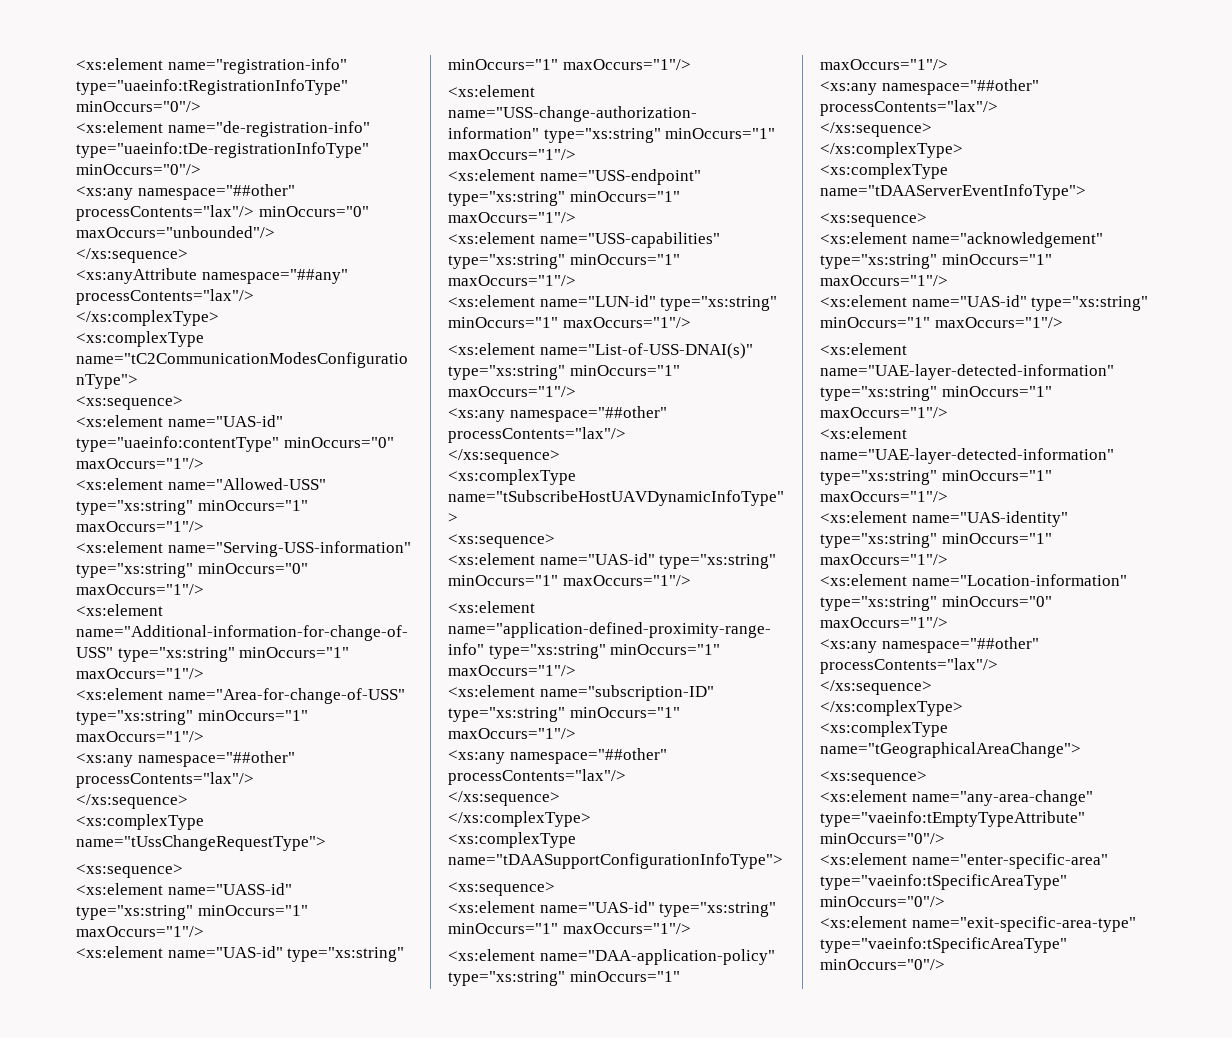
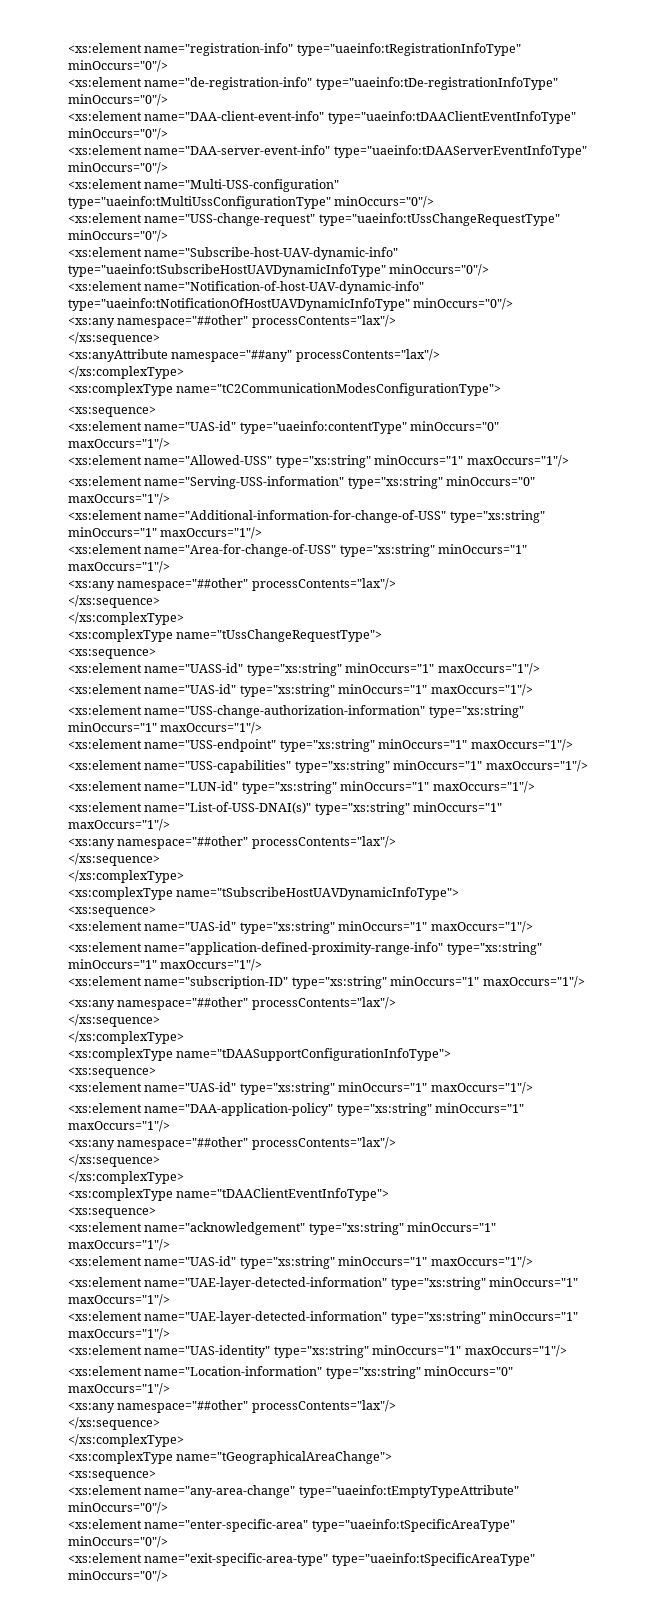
[76,184,295,200] [76,205,369,221] [76,226,275,238] // <xs:any namespace="##other" processContents="lax"/> minOccurs="0" maxOccurs="unbounded"/> -> [68,111,576,124] [68,128,168,140] [68,145,587,158] [68,162,168,174] [68,179,340,192] [68,196,435,209] [68,213,560,226] [68,230,168,242] [68,247,399,260] [68,264,490,277] [68,281,425,294] [68,298,514,311] [68,315,396,328] // <xs:element name="DAA-client-event-info" type="uaeinfo:tDAAClientEventInfoType" minOccurs="0"/> // <xs:element name="DAA-server-event-info" type="uaeinfo:tDAAServerEventInfoType" minOccurs="0"/> // <xs:element name="Multi-USS-configuration" type="uaeinfo:tMultiUssConfigurationType" minOccurs="0"/> // <xs:element name="USS-change-request" type="uaeinfo:tUssChangeRequestType" minOccurs="0"/> // <xs:element name="Subscribe-host-UAV-dynamic-info" type="uaeinfo:tSubscribeHostUAVDynamicInfoType" minOccurs="0"/> // <xs:element name="Notification-of-host-UAV-dynamic-info" type="uaeinfo:tNotificationOfHostUAVDynamicInfoType" minOccurs="0"/> // <xs:any namespace="##other" processContents="lax"/>
(188, 801) none -> [68,612,184,625] // </xs:complexType>
(560, 456) none -> [68,870,184,883] // </xs:complexType>
[820,184,1086,200] name="tDAAServerEventInfoType"> -> [176,1188,390,1201] name="tDAAClientEventInfoType">
[820,811,1085,827] type="vaeinfo:tEmptyTypeAttribute" -> [298,1485,519,1498] type="uaeinfo:tEmptyTypeAttribute"
[820,874,1067,890] type="vaeinfo:tSpecificAreaType" -> [311,1519,515,1532] type="uaeinfo:tSpecificAreaType"
[820,937,1067,953] type="vaeinfo:tSpecificAreaType" -> [331,1553,535,1566] type="uaeinfo:tSpecificAreaType"

